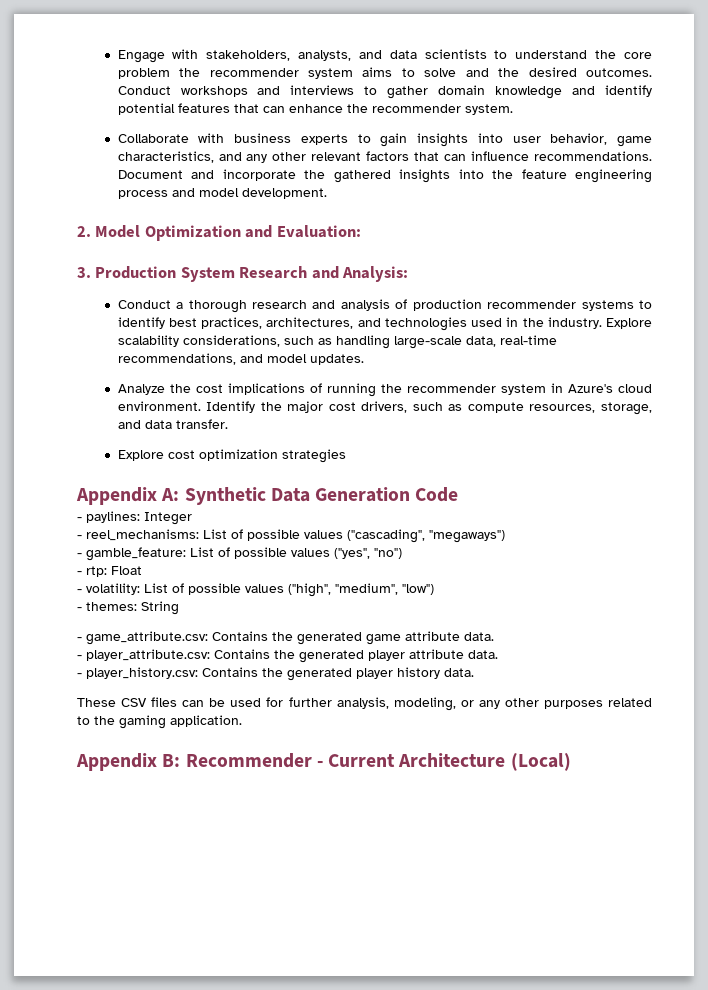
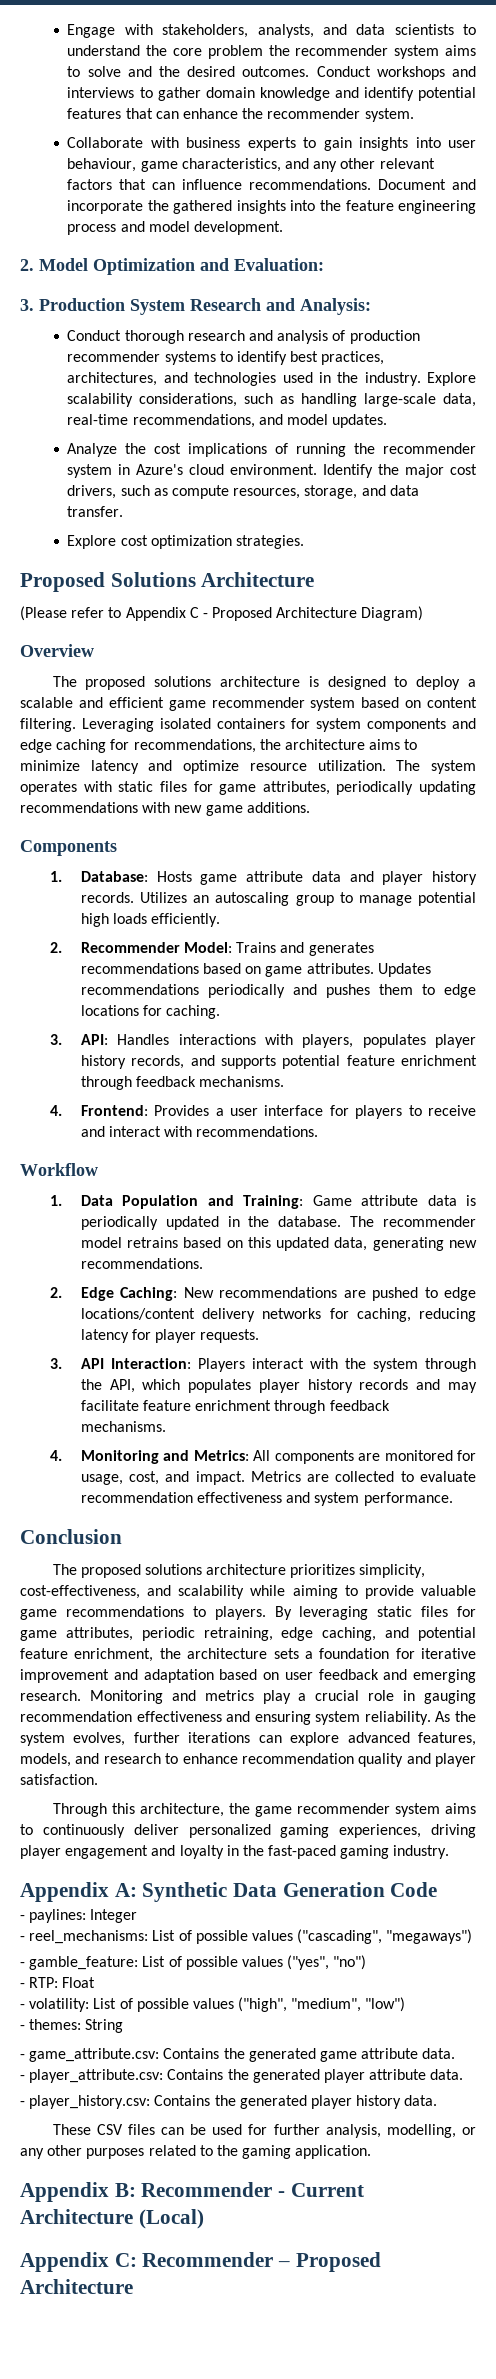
[550,133,608,145] behavior, -> [67,158,137,172] behaviour,
[176,302,184,309] a -> (122, 335) none
[281,449,346,463] strategies -> [236,535,305,549] [20,572,315,592] [20,606,424,621] [20,644,94,657] [52,676,476,690] [20,697,477,711] [20,718,476,732] [20,739,418,753] [20,760,477,774] [20,781,476,795] [20,802,310,816] [20,840,117,856] [50,871,477,885] [80,892,476,906] [80,913,221,927] [50,942,374,956] [80,963,431,977] [80,984,477,998] [80,1005,221,1019] [50,1034,476,1048] [80,1055,477,1069] [80,1076,285,1090] [50,1105,476,1119] [80,1126,319,1137] [20,1163,98,1176] [50,1195,476,1209] [80,1216,476,1230] [80,1237,477,1251] [80,1258,203,1269] [50,1287,476,1301] [80,1308,476,1322] [80,1329,260,1343] [50,1358,476,1372] [80,1379,477,1393] [80,1400,390,1414] [80,1421,166,1432] [50,1450,477,1464] [80,1471,476,1485] [80,1492,453,1506] [20,1529,122,1544] [52,1564,426,1578] [20,1585,477,1599] [20,1606,476,1620] [20,1627,476,1641] [20,1648,476,1662] [20,1669,476,1683] [20,1690,477,1704] [20,1711,476,1725] [20,1732,476,1746] [20,1753,476,1767] [20,1774,98,1785] [52,1803,477,1817] [20,1824,476,1838] [20,1845,450,1859] strategies. // Proposed Solutions Architecture // (Please refer to Appendix C - Proposed Architecture Diagram) // Overview // The proposed solutions architecture is designed to deploy a scalable and efficient game recommender system based on content filtering. Leveraging isolated containers for system components and edge caching for recommendations, the architecture aims to minimize latency and optimize resource utilization. The system operates with static files for game attributes, periodically updating recommendations with new game additions. // Components // 1. Database: Hosts game attribute data and player history records. Utilizes an autoscaling group to manage potential high loads efficiently. // 2. Recommender Model: Trains and generates recommendations based on game attributes. Updates recommendations periodically and pushes them to edge locations for caching. // 3. API: Handles interactions with players, populates player history records, and supports potential feature enrichment through feedback mechanisms. // 4. Frontend: Provides a user interface for players to receive and interact with recommendations. // Workflow // 1. Data Population and Training: Game attribute data is periodically updated in the database. The recommender model retrains based on this updated data, generating new recommendations. // 2. Edge Caching: New recommendations are pushed to edge locations/content delivery networks for caching, reducing latency for player requests. // 3. API Interaction: Players interact with the system through the API, which populates player history records and may facilitate feature enrichment through feedback mechanisms. // 4. Monitoring and Metrics: All components are monitored for usage, cost, and impact. Metrics are collected to evaluate recommendation effectiveness and system performance. // Conclusion // The proposed solutions architecture prioritizes simplicity, cost-effectiveness, and scalability while aiming to provide valuable game recommendations to players. By leveraging static files for game attributes, periodic retraining, edge caching, and potential feature enrichment, the architecture sets a foundation for iterative improvement and adaptation based on user feedback and emerging research. Monitoring and metrics play a crucial role in gauging recommendation effectiveness and ensuring system reliability. As the system evolves, further iterations can explore advanced features, models, and research to enhance recommendation quality and player satisfaction. // Through this architecture, the game recommender system aims to continuously deliver personalized gaming experiences, driving player engagement and loyalty in the fast-paced gaming industry.
[86,566,107,577] rtp: -> [29,1977,59,1988] RTP:
[393,697,456,711] modeling, -> [386,2124,456,2138] modelling,
(571, 762) none -> [20,2252,381,2272] [20,2279,133,2294] // Appendix C: Recommender – Proposed Architecture

